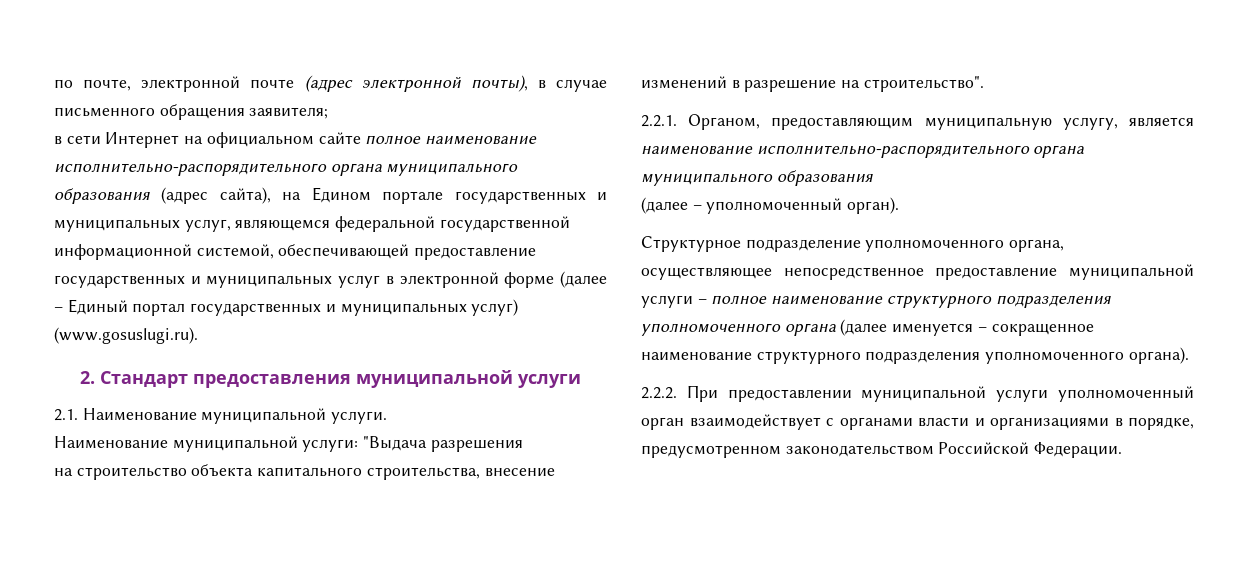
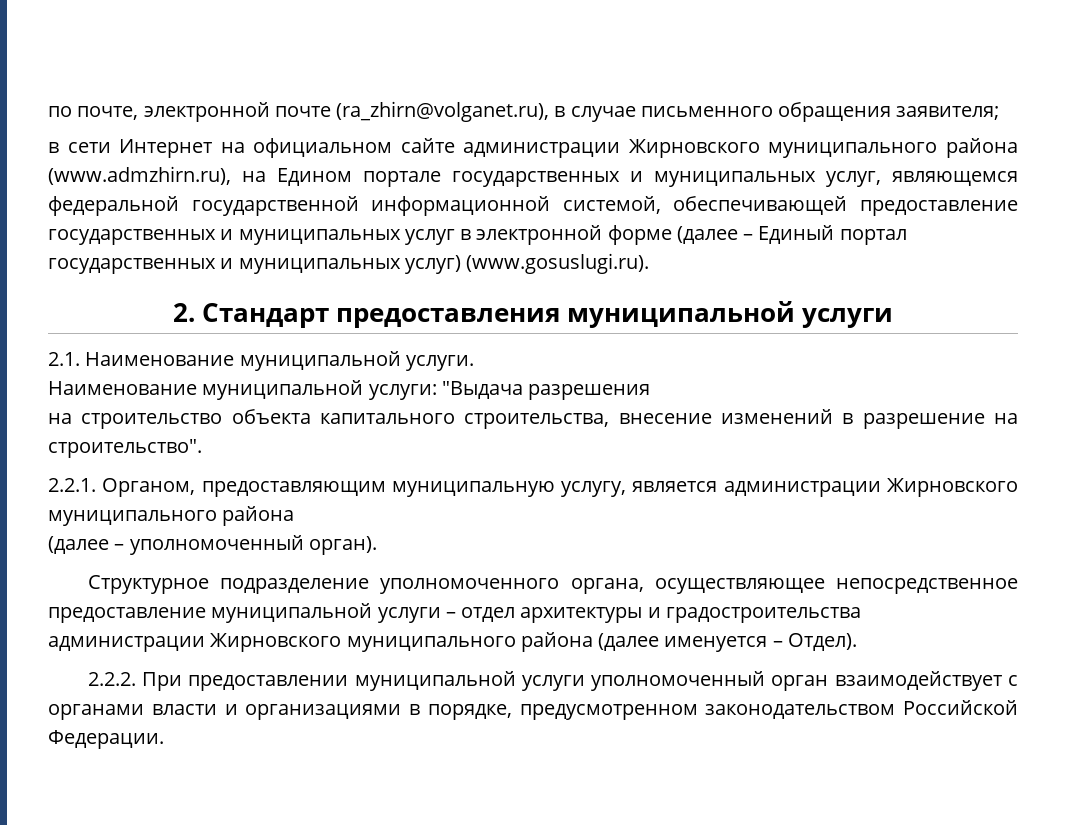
[304,75,528,92] (адрес электронной почты), -> [336,101,550,122] (ra_zhirn@volganet.ru),
[365,135,538,145] [54,163,519,176] [54,187,271,204] полное наименование исполнительно-распорядительного органа муниципального образования (адрес сайта), -> [463,138,1018,158] [48,166,231,185] администрации Жирновского муниципального района (www.admzhirn.ru),
[641,145,1086,158] [641,170,873,186] наименование исполнительно-распорядительного органа муниципального образования -> [723,478,1019,497] [48,506,295,526] администрации Жирновского муниципального района
[711,295,1111,308] [641,319,1094,336] [641,347,1189,364] полное наименование структурного подразделения уполномоченного органа (далее именуется – сокращенное наименование структурного подразделения уполномоченного органа). -> [461,607,861,623] [48,632,857,652] отдел архитектуры и градостроительства администрации Жирновского муниципального района (далее именуется – Отдел).

